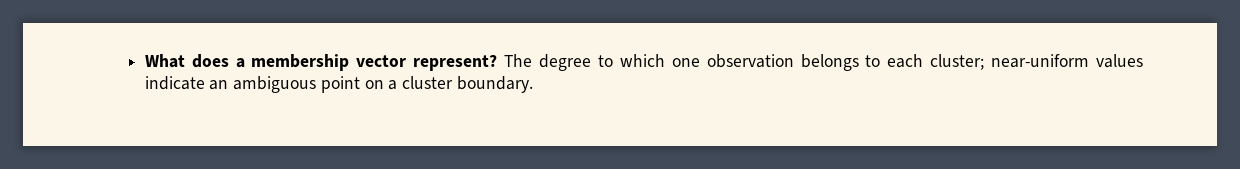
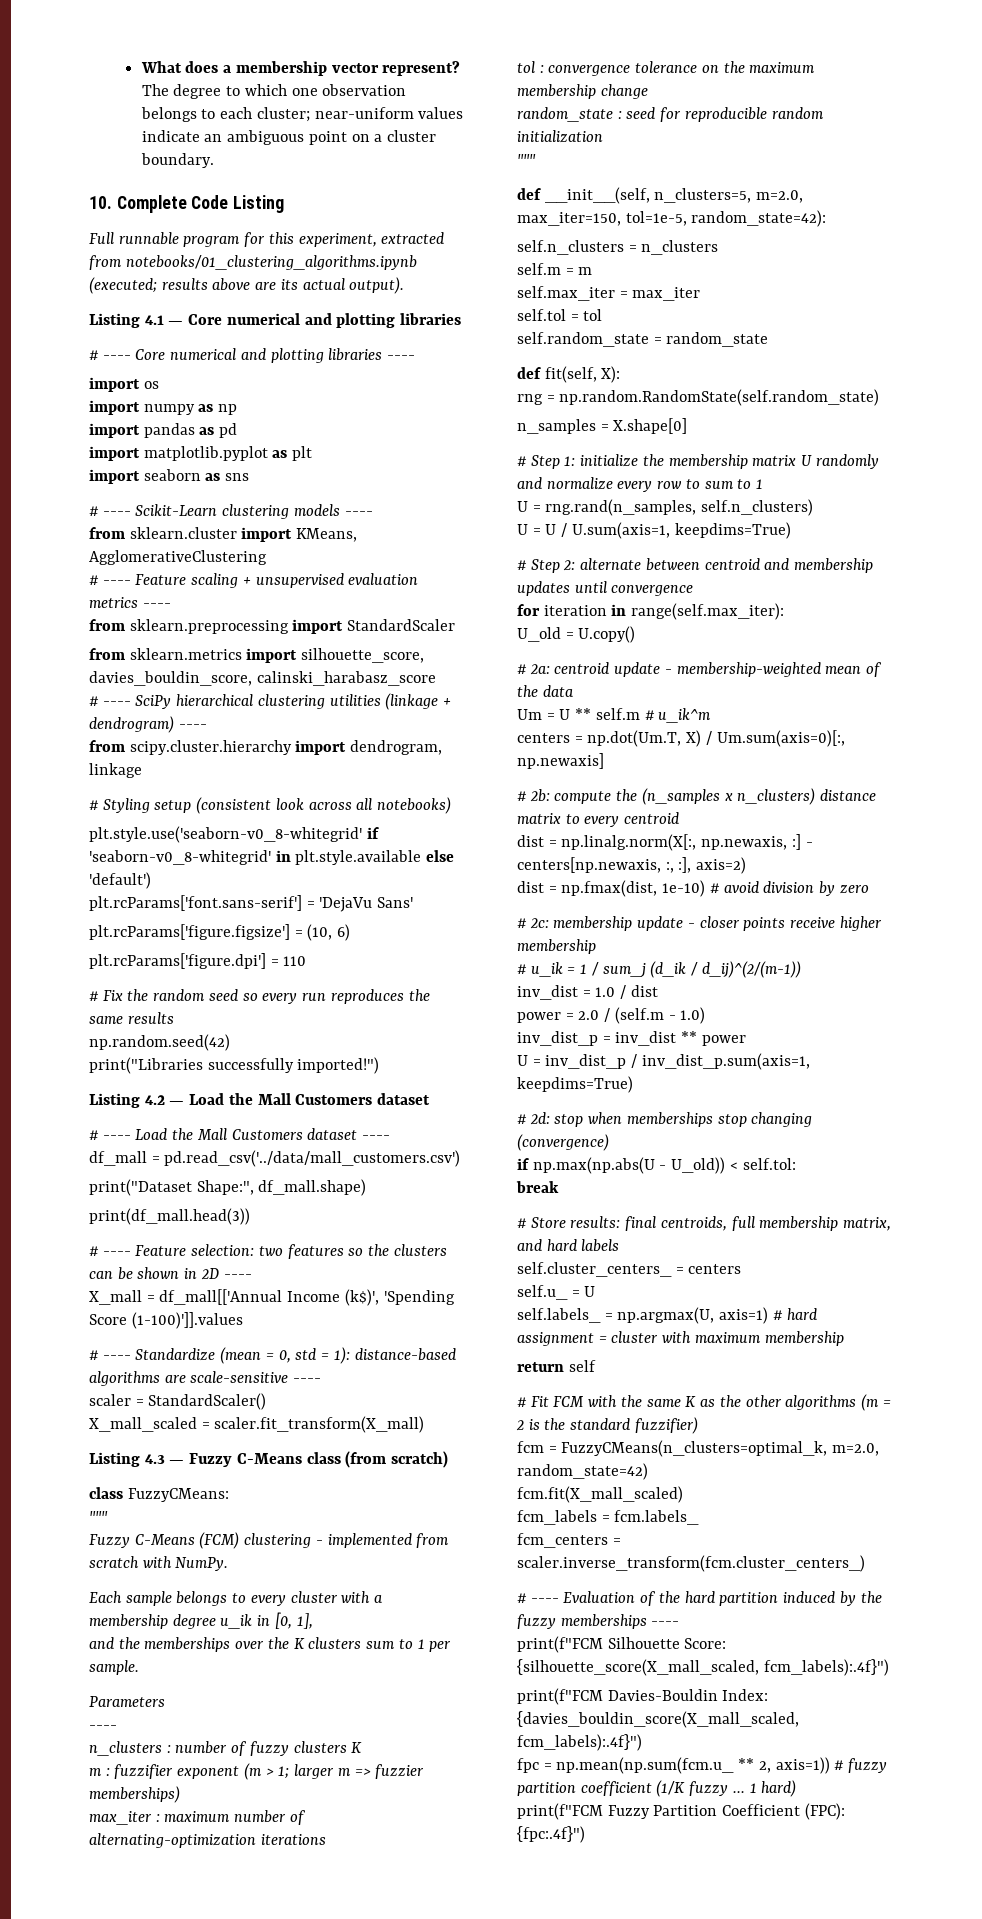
(533, 84) none -> [89,195,285,213] [89,232,446,247] [89,255,417,270] [89,277,405,294] [89,313,462,328] [89,348,416,363] [89,377,159,392] [89,400,238,415] [89,423,238,438] [89,446,313,461] [89,469,250,484] [89,504,373,519] [89,527,358,542] [89,550,267,565] [89,573,419,588] [89,597,171,608] [89,619,456,634] [89,648,425,663] [89,671,436,686] [89,693,452,710] [89,716,207,733] [89,740,443,755] [89,763,142,778] [89,797,452,814] [89,826,379,843] [89,850,455,865] [89,872,151,889] [89,895,414,912] [89,924,351,941] [89,953,307,969] [89,989,430,1004] [89,1012,174,1024] [89,1034,230,1051] [89,1057,380,1074] [89,1093,431,1108] [89,1128,391,1140] [89,1150,461,1167] [89,1179,367,1196] [89,1208,250,1225] [89,1244,447,1259] [89,1267,252,1280] [89,1289,455,1306] [89,1312,243,1329] [89,1347,457,1364] [89,1371,322,1386] [89,1393,267,1410] [89,1416,425,1433] [89,1451,449,1468] [89,1487,229,1502] [89,1511,108,1522] [89,1532,450,1549] [89,1556,229,1571] [89,1591,384,1606] [89,1612,313,1629] [89,1637,452,1652] [89,1660,139,1675] [89,1696,165,1707] [89,1725,117,1730] [89,1741,363,1756] [89,1763,425,1780] [89,1786,180,1803] [89,1810,305,1825] [89,1833,326,1848] [517,61,816,76] [517,84,648,99] [517,107,824,122] [517,130,603,143] [517,154,536,165] [517,187,804,204] [517,210,827,227] [517,240,719,255] [517,263,593,275] [517,286,701,301] [517,309,603,321] [517,332,769,347] [517,366,621,383] [517,389,880,406] [517,418,688,434] [517,454,879,469] [517,477,764,492] [517,499,814,516] [517,522,791,539] [517,558,874,573] [517,581,694,596] [517,603,785,620] [517,626,636,643] [517,662,882,677] [517,685,574,697] [517,708,712,723] [517,730,845,747] [517,753,604,769] [517,788,877,805] [517,812,681,827] [517,834,813,851] [517,857,747,874] [517,880,869,897] [517,916,882,931] [517,939,596,954] [517,961,801,978] [517,985,658,1000] [517,1007,706,1024] [517,1031,746,1046] [517,1053,810,1070] [517,1076,633,1093] [517,1112,813,1127] [517,1134,609,1151] [517,1157,796,1174] [516,1181,559,1193] [517,1216,892,1231] [517,1239,620,1252] [517,1262,742,1277] [517,1285,596,1300] [517,1307,818,1324] [517,1331,844,1346] [517,1360,596,1372] [517,1394,891,1411] [516,1417,698,1434] [517,1440,880,1457] [517,1463,648,1480] [517,1486,683,1503] [517,1510,700,1525] [517,1533,621,1548] [517,1555,865,1572] [517,1591,882,1606] [517,1614,680,1629] [517,1636,727,1653] [517,1659,889,1676] [517,1688,769,1705] [517,1711,799,1728] [517,1734,642,1751] [517,1757,888,1774] [517,1780,797,1797] [517,1803,845,1820] [517,1826,585,1843] // 10. Complete Code Listing // Full runnable program for this experiment, extracted from notebooks/01_clustering_algorithms.ipynb (executed; results above are its actual output). // Listing 4.1 — Core numerical and plotting libraries // # ---- Core numerical and plotting libraries ---- // import os // import numpy as np // import pandas as pd // import matplotlib.pyplot as plt // import seaborn as sns // # ---- Scikit-Learn clustering models ---- // from sklearn.cluster import KMeans, AgglomerativeClustering // # ---- Feature scaling + unsupervised evaluation metrics ---- // from sklearn.preprocessing import StandardScaler // from sklearn.metrics import silhouette_score, davies_bouldin_score, calinski_harabasz_score // # ---- SciPy hierarchical clustering utilities (linkage + dendrogram) ---- // from scipy.cluster.hierarchy import dendrogram, linkage // # Styling setup (consistent look across all notebooks) // plt.style.use('seaborn-v0_8-whitegrid' if 'seaborn-v0_8-whitegrid' in plt.style.available else 'default') // plt.rcParams['font.sans-serif'] = 'DejaVu Sans' // plt.rcParams['figure.figsize'] = (10, 6) // plt.rcParams['figure.dpi'] = 110 // # Fix the random seed so every run reproduces the same results // np.random.seed(42) // print("Libraries successfully imported!") // Listing 4.2 — Load the Mall Customers dataset // # ---- Load the Mall Customers dataset ---- // df_mall = pd.read_csv('../data/mall_customers.csv') // print("Dataset Shape:", df_mall.shape) // print(df_mall.head(3)) // # ---- Feature selection: two features so the clusters can be shown in 2D ---- // X_mall = df_mall[['Annual Income (k$)', 'Spending Score (1-100)']].values // # ---- Standardize (mean = 0, std = 1): distance-based algorithms are scale-sensitive ---- // scaler = StandardScaler() // X_mall_scaled = scaler.fit_transform(X_mall) // Listing 4.3 — Fuzzy C-Means class (from scratch) // class FuzzyCMeans: // """ // Fuzzy C-Means (FCM) clustering - implemented from scratch with NumPy. // Each sample belongs to every cluster with a membership degree u_ik in [0, 1], // and the memberships over the K clusters sum to 1 per sample. // Parameters // ---- // n_clusters : number of fuzzy clusters K // m : fuzzifier exponent (m > 1; larger m => fuzzier memberships) // max_iter : maximum number of alternating-optimization iterations // tol : convergence tolerance on the maximum membership change // random_state : seed for reproducible random initialization // """ // def __init__(self, n_clusters=5, m=2.0, max_iter=150, tol=1e-5, random_state=42): // self.n_clusters = n_clusters // self.m = m // self.max_iter = max_iter // self.tol = tol // self.random_state = random_state // def fit(self, X): // rng = np.random.RandomState(self.random_state) // n_samples = X.shape[0] // # Step 1: initialize the membership matrix U randomly and normalize every row to sum to 1 // U = rng.rand(n_samples, self.n_clusters) // U = U / U.sum(axis=1, keepdims=True) // # Step 2: alternate between centroid and membership updates until convergence // for iteration in range(self.max_iter): // U_old = U.copy() // # 2a: centroid update - membership-weighted mean of the data // Um = U ** self.m # u_ik^m // centers = np.dot(Um.T, X) / Um.sum(axis=0)[:, np.newaxis] // # 2b: compute the (n_samples x n_clusters) distance matrix to every centroid // dist = np.linalg.norm(X[:, np.newaxis, :] - centers[np.newaxis, :, :], axis=2) // dist = np.fmax(dist, 1e-10) # avoid division by zero // # 2c: membership update - closer points receive higher membership // # u_ik = 1 / sum_j (d_ik / d_ij)^(2/(m-1)) // inv_dist = 1.0 / dist // power = 2.0 / (self.m - 1.0) // inv_dist_p = inv_dist ** power // U = inv_dist_p / inv_dist_p.sum(axis=1, keepdims=True) // # 2d: stop when memberships stop changing (convergence) // if np.max(np.abs(U - U_old)) < self.tol: // break // # Store results: final centroids, full membership matrix, and hard labels // self.cluster_centers_ = centers // self.u_ = U // self.labels_ = np.argmax(U, axis=1) # hard assignment = cluster with maximum membership // return self // # Fit FCM with the same K as the other algorithms (m = 2 is the standard fuzzifier) // fcm = FuzzyCMeans(n_clusters=optimal_k, m=2.0, random_state=42) // fcm.fit(X_mall_scaled) // fcm_labels = fcm.labels_ // fcm_centers = scaler.inverse_transform(fcm.cluster_centers_) // # ---- Evaluation of the hard partition induced by the fuzzy memberships ---- // print(f"FCM Silhouette Score: {silhouette_score(X_mall_scaled, fcm_labels):.4f}") // print(f"FCM Davies-Bouldin Index: {davies_bouldin_score(X_mall_scaled, fcm_labels):.4f}") // fpc = np.mean(np.sum(fcm.u_ ** 2, axis=1)) # fuzzy partition coefficient (1/K fuzzy ... 1 hard) // print(f"FCM Fuzzy Partition Coefficient (FPC): {fpc:.4f}")

